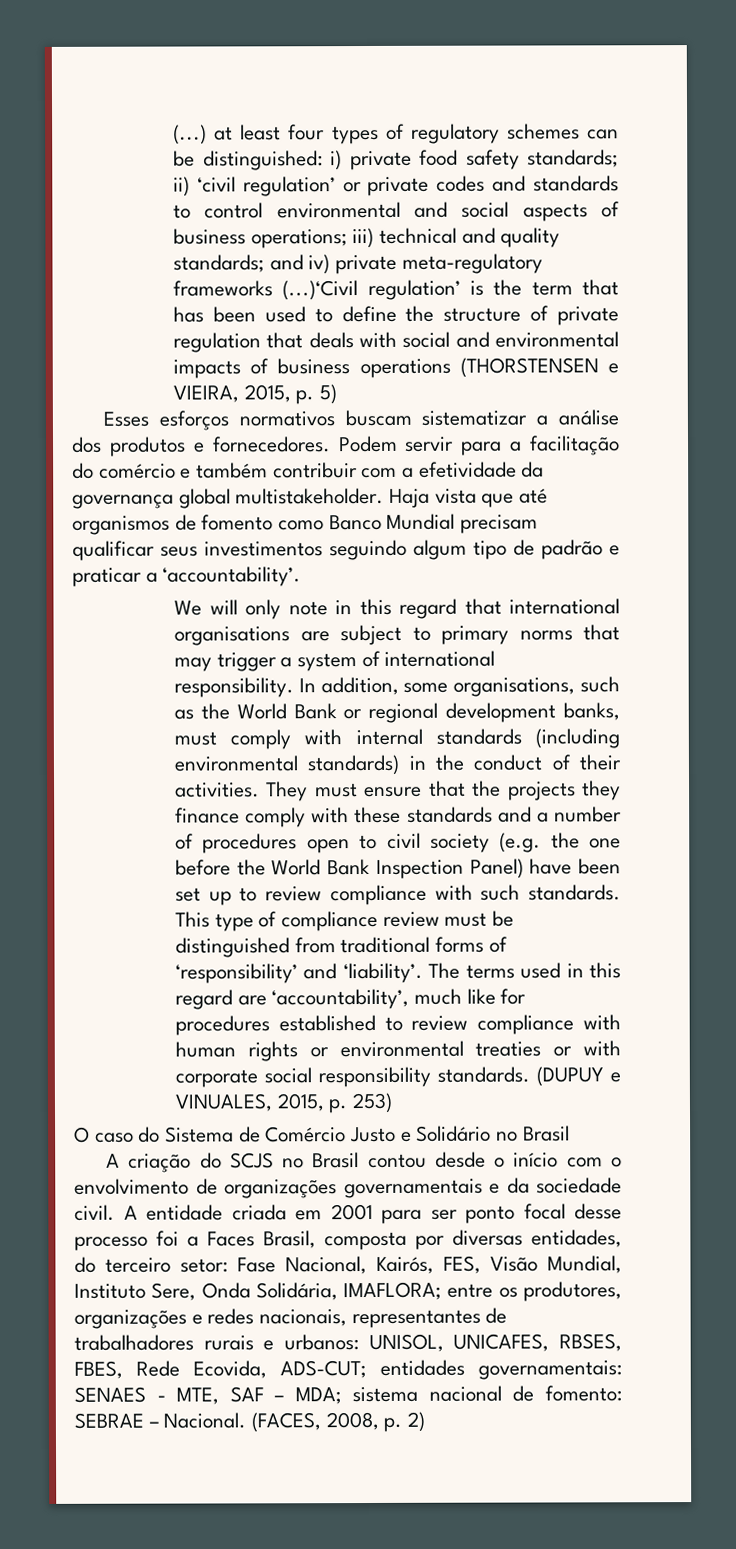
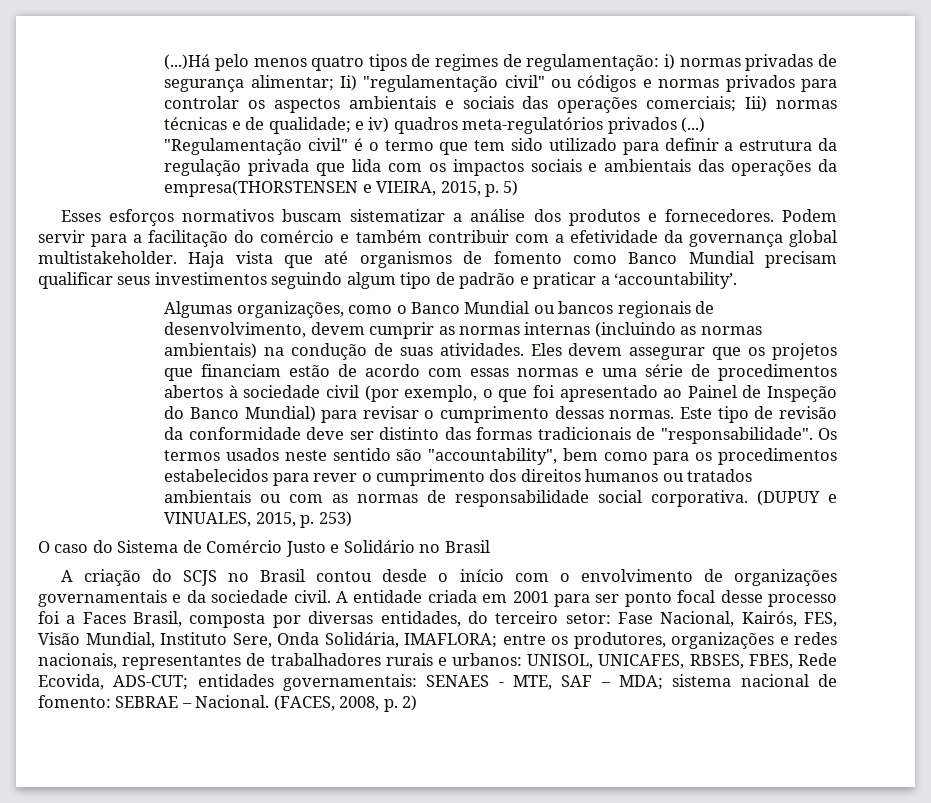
[173,123,619,145] [173,149,620,171] [173,175,619,197] [173,201,620,222] [173,227,561,249] [173,253,543,275] [173,279,619,301] [173,305,619,326] [173,331,619,353] [173,357,599,379] (...) at least four types of regulatory schemes can be distinguished: i) private food safety standards; ii) ‘civil regulation’ or private codes and standards to control environmental and social aspects of business operations; iii) technical and quality standards; and iv) private meta-regulatory frameworks (...)‘Civil regulation’ is the term that has been used to define the structure of private regulation that deals with social and environmental impacts of business operations (THORSTENSEN -> [164,54,837,71] [164,75,838,92] [164,96,838,113] [164,117,706,134] [164,138,838,155] [164,159,837,176] [164,180,359,197] (...)Há pelo menos quatro tipos de regimes de regulamentação: i) normas privadas de segurança alimentar; Ii) "regulamentação civil" ou códigos e normas privados para controlar os aspectos ambientais e sociais das operações comerciais; Iii) normas técnicas e de qualidade; e iv) quadros meta-regulatórios privados (...) "Regulamentação civil" é o termo que tem sido utilizado para definir a estrutura da regulação privada que lida com os impactos sociais e ambientais das operações da empresa(THORSTENSEN
[174,598,620,620] [174,624,621,646] [174,650,496,672] [174,676,620,698] [174,702,620,723] [174,728,620,750] [174,754,621,776] [175,780,621,802] [175,806,622,828] [175,832,621,854] [175,858,621,879] [175,884,621,906] [175,910,515,932] [175,936,508,958] [175,962,621,984] [175,988,527,1010] [175,1014,621,1036] [175,1040,621,1062] [175,1066,531,1088] We will only note in this regard that international organisations are subject to primary norms that may trigger a system of international responsibility. In addition, some organisations, such as the World Bank or regional development banks, must comply with internal standards (including environmental standards) in the conduct of their activities. They must ensure that the projects they finance comply with these standards and a number of procedures open to civil society (e.g. the one before the World Bank Inspection Panel) have been set up to review compliance with such standards. This type of compliance review must be distinguished from traditional forms of ‘responsibility’ and ‘liability’. The terms used in this regard are ‘accountability’, much like for procedures established to review compliance with human rights or environmental treaties or with corporate social responsibility standards. -> [164,301,715,318] [164,322,762,339] [164,343,837,360] [164,364,837,381] [164,385,837,402] [164,406,837,423] [164,427,837,444] [164,448,838,465] [164,469,753,486] [164,490,749,507] Algumas organizações, como o Banco Mundial ou bancos regionais de desenvolvimento, devem cumprir as normas internas (incluindo as normas ambientais) na condução de suas atividades. Eles devem assegurar que os projetos que financiam estão de acordo com essas normas e uma série de procedimentos abertos à sociedade civil (por exemplo, o que foi apresentado ao Painel de Inspeção do Banco Mundial) para revisar o cumprimento dessas normas. Este tipo de revisão da conformidade deve ser distinto das formas tradicionais de "responsabilidade". Os termos usados neste sentido são "accountability", bem como para os procedimentos estabelecidos para rever o cumprimento dos direitos humanos ou tratados ambientais ou com as normas de responsabilidade social corporativa.

